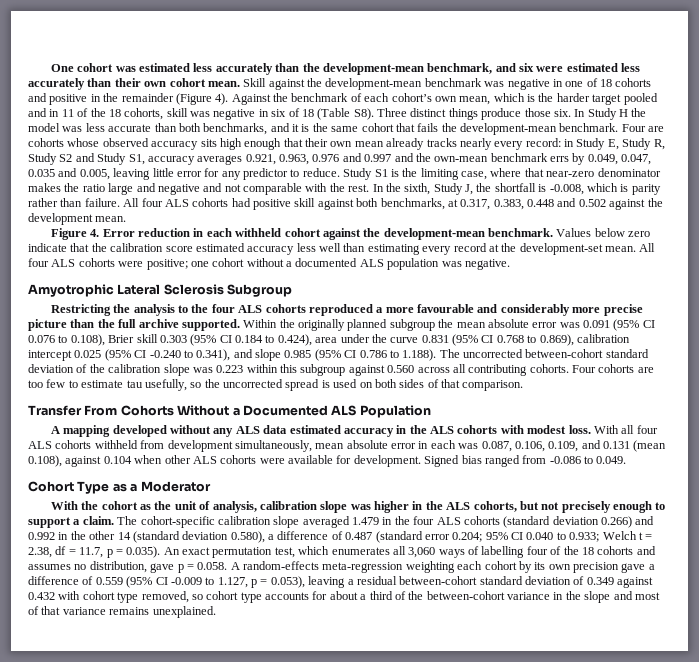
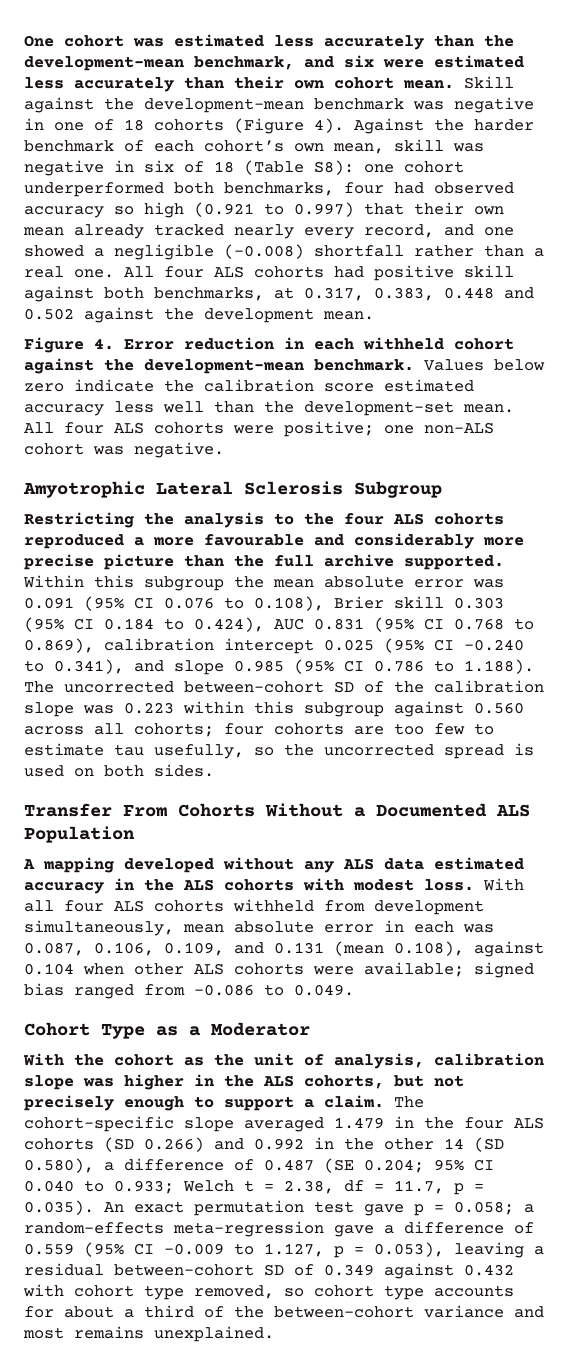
[28,93,174,105] and positive in the remainder -> (224, 125) none
(288, 97) none -> [474,119,534,131] harder
[493,93,658,105] [28,108,164,120] which is the harder target pooled and in 11 of the 18 cohorts, -> (384, 148) none
[353,108,647,120] [28,123,665,135] [28,138,282,150] S8). Three distinct things produce those six. In Study H the model was less accurate than both benchmarks, and it is the same cohort that fails the development-mean benchmark. Four are cohorts whose observed accuracy sits high enough -> [314,160,464,175] [24,182,514,197] [24,202,354,218] S8): one cohort underperformed both benchmarks, four had observed accuracy so high (0.921 to 0.997)
[426,138,457,147] tracks -> [154,224,224,236] tracked
[525,138,665,150] [28,153,652,165] [28,168,661,180] [28,183,661,195] [28,198,120,207] record: in Study E, Study R, Study S2 and Study S1, accuracy averages 0.921, 0.963, 0.976 and 0.997 and the own-mean benchmark errs by 0.049, 0.047, 0.035 and 0.005, leaving little error for any predictor to reduce. Study S1 is the limiting case, where that near-zero denominator makes the ratio large and negative and not comparable with the rest. In the sixth, Study J, the shortfall is -0.008, which is parity rather than failure. -> [364,224,514,238] [24,244,544,260] [24,266,114,278] record, and one showed a negligible (-0.008) shortfall rather than a real one.
[70,243,90,252] that -> (154, 385) none
[367,243,499,255] estimating every record at -> (254, 407) none
[212,258,440,270] cohort without a documented ALS population -> [424,422,494,434] [24,443,84,455] non-ALS cohort
[279,319,388,331] the originally planned -> [94,575,134,588] this
[315,334,419,343] area under the curve -> [274,618,304,630] AUC
[605,349,649,358] [28,364,74,373] standard deviation -> [334,681,354,693] SD
[468,364,596,376] contributing cohorts. Four -> [134,723,264,737] cohorts; four
[399,379,524,391] sides of that comparison. -> [154,764,214,777] sides.
[288,455,460,467] available for development. Signed -> [364,962,534,978] available; signed
[217,516,271,525] calibration -> (174, 1124) none
[503,516,599,528] (standard deviation -> [104,1137,134,1152] (SD
[132,531,229,543] (standard deviation -> [474,1137,504,1152] (SD
[375,531,450,543] (standard error -> [324,1158,354,1173] (SE
[274,546,656,558] [28,561,619,573] test, which enumerates all 3,060 ways of labelling four of the 18 cohorts and assumes no distribution, gave p = 0.058. A random-effects meta-regression weighting each cohort by its own precision -> [314,1201,534,1216] [24,1221,324,1237] test gave p = 0.058; a random-effects meta-regression
[479,576,571,585] standard deviation -> [264,1264,284,1276] SD
[553,591,660,603] [28,606,106,615] in the slope and most of that variance -> [514,1306,544,1318] [23,1327,64,1339] and most

